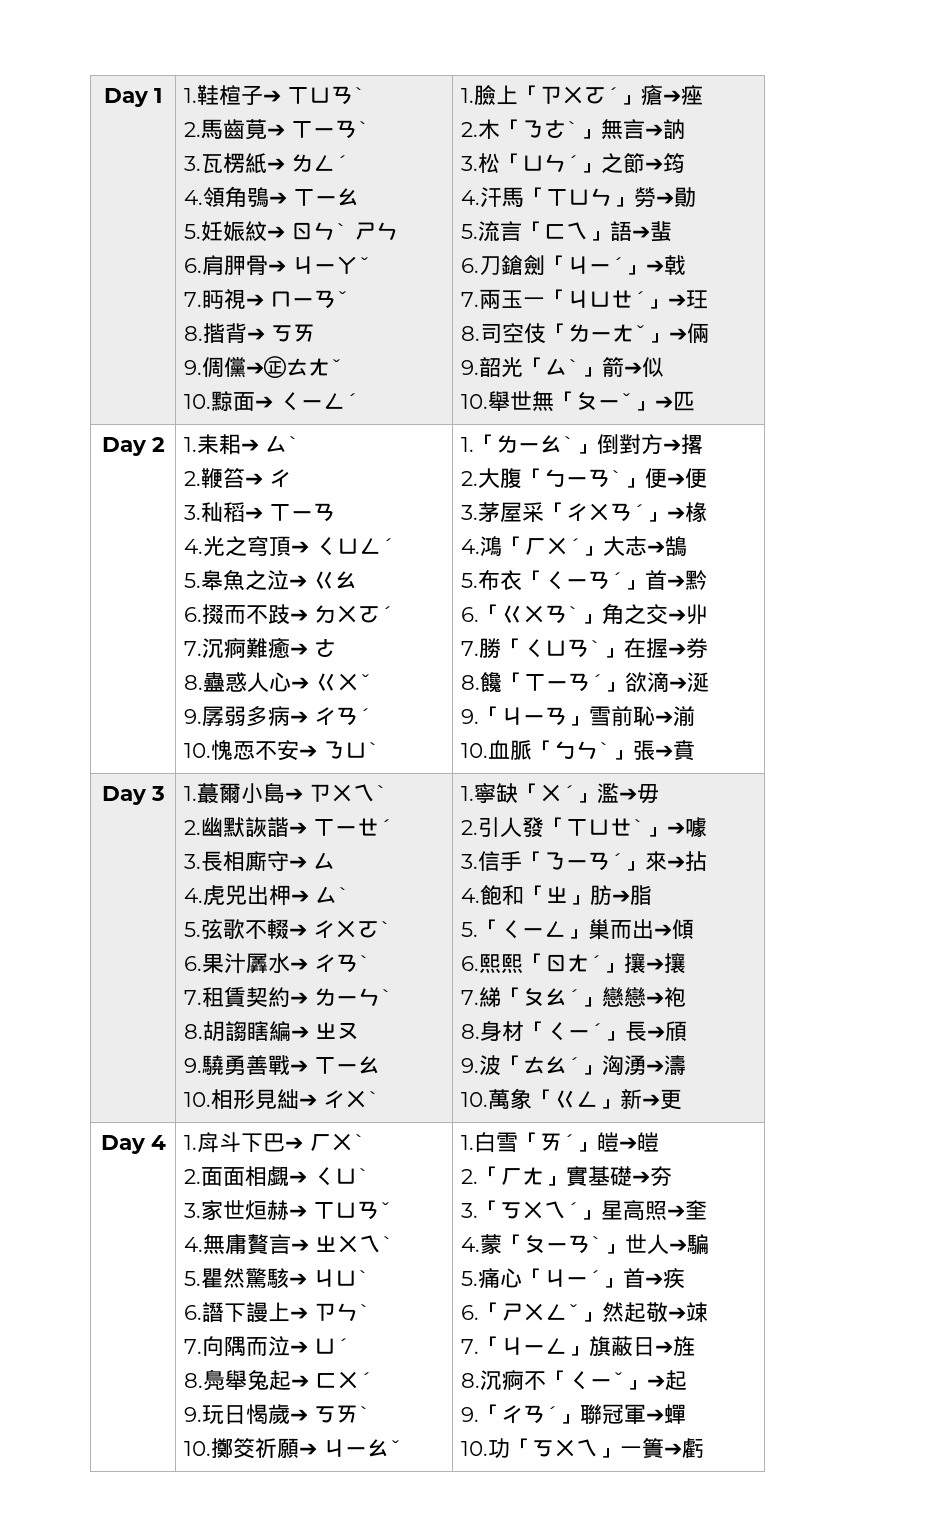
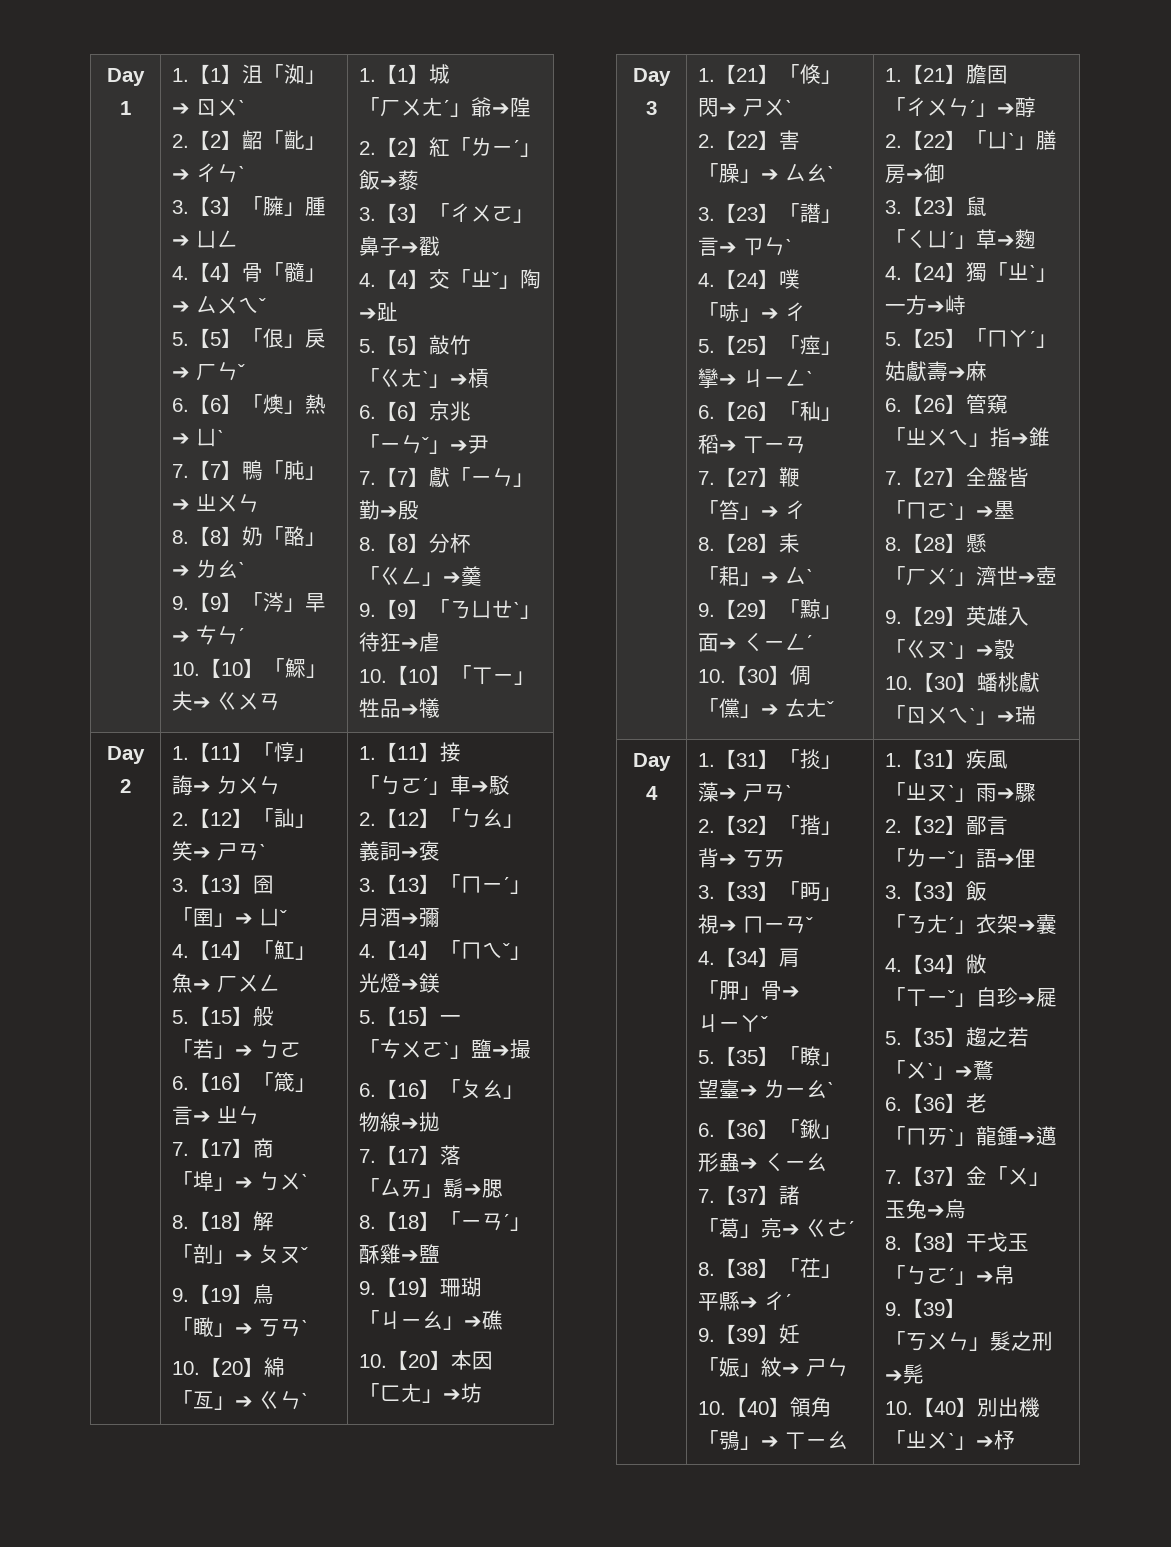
[197,85,367,105] [184,119,371,140] [184,153,349,174] [184,186,360,208] [184,221,399,242] [184,255,372,276] [184,289,350,310] [184,323,316,343] [184,356,344,379] [184,391,359,411] [461,84,704,106] [461,119,686,140] [461,153,686,174] [461,187,697,208] [461,221,673,242] [461,255,687,276] [461,289,709,310] [461,323,710,344] [461,357,665,378] [461,391,696,412] [101,437,165,456] [184,434,301,455] [184,468,292,489] [184,502,336,522] [184,536,395,557] [184,569,358,591] [184,604,394,625] [184,637,337,659] [184,672,373,692] [184,705,372,727] [184,740,381,761] [461,434,704,455] [461,468,708,489] [461,502,708,523] [461,536,688,557] [461,570,708,591] [461,603,709,625] [461,638,709,658] [461,672,710,693] [461,705,696,726] [461,740,696,761] [101,786,165,805] [184,782,389,804] [184,817,393,838] [184,851,336,871] [184,885,351,906] [184,919,393,939] [184,953,372,974] [184,986,394,1008] [184,1021,360,1042] [184,1055,381,1076] [184,1089,381,1110] [461,783,660,804] [461,817,708,838] [461,851,708,871] [461,885,653,905] [461,919,695,940] [461,953,687,974] [461,986,687,1008] [461,1021,688,1042] [461,1055,687,1076] [461,1088,683,1110] [100,1135,166,1154] [184,1132,367,1153] [184,1166,371,1186] [184,1200,393,1221] [184,1233,395,1255] [184,1268,371,1289] [184,1302,372,1323] [184,1336,350,1356] [184,1369,373,1391] [184,1404,372,1425] [184,1438,403,1459] [461,1132,660,1153] [461,1166,673,1186] [461,1200,708,1221] [461,1234,710,1254] [461,1268,686,1289] [461,1302,709,1323] [461,1336,696,1357] [461,1369,688,1391] [461,1404,687,1425] [461,1438,705,1459] 鞋楦子➔ ㄒㄩㄢˋ // 2.馬齒莧➔ ㄒㄧㄢˋ // 3.瓦楞紙➔ ㄌㄥˊ // 4.領角鴞➔ ㄒㄧㄠ // 5.妊娠紋➔ ㄖㄣˋ ㄕㄣ // 6.肩胛骨➔ ㄐㄧㄚˇ // 7.眄視➔ ㄇㄧㄢˇ // 8.揩背➔ ㄎㄞ // 9.倜儻➔㊣ㄊㄤˇ // 10.黥面➔ ㄑㄧㄥˊ | 1.臉上「ㄗㄨㄛˊ」瘡➔痤 // 2.木「ㄋㄜˋ」無言➔訥 // 3.松「ㄩㄣˊ」之節➔筠 // 4.汗馬「ㄒㄩㄣ」勞➔勛 // 5.流言「ㄈㄟ」語➔蜚 // 6.刀鎗劍「ㄐㄧˊ」➔戟 // 7.兩玉一「ㄐㄩㄝˊ」➔玨 // 8.司空伎「ㄌㄧㄤˇ」➔倆 // 9.韶光「ㄙˋ」箭➔似 // 10.舉世無「ㄆㄧˇ」➔匹 // Day 2 | 1.耒耜➔ ㄙˋ // 2.鞭笞➔ ㄔ // 3.秈稻➔ ㄒㄧㄢ // 4.光之穹頂➔ ㄑㄩㄥˊ // 5.皋魚之泣➔ ㄍㄠ // 6.掇而不跂➔ ㄉㄨㄛˊ // 7.沉痾難癒➔ ㄜ // 8.蠱惑人心➔ ㄍㄨˇ // 9.孱弱多病➔ ㄔㄢˊ // 10.愧恧不安➔ ㄋㄩˋ | 1.「ㄌㄧㄠˋ」倒對方➔撂 // 2.大腹「ㄅㄧㄢˋ」便➔便 // 3.茅屋采「ㄔㄨㄢˊ」➔椽 // 4.鴻「ㄏㄨˊ」大志➔鵠 // 5.布衣「ㄑㄧㄢˊ」首➔黔 // 6.「ㄍㄨㄢˋ」角之交➔丱 // 7.勝「ㄑㄩㄢˋ」在握➔券 // 8.饞「ㄒㄧㄢˊ」欲滴➔涎 // 9.「ㄐㄧㄢ」雪前恥➔湔 // 10.血脈「ㄅㄣˋ」張➔賁 // Day 3 | 1.蕞爾小島➔ ㄗㄨㄟˋ // 2.幽默詼諧➔ ㄒㄧㄝˊ // 3.長相廝守➔ ㄙ // 4.虎兕出柙➔ ㄙˋ // 5.弦歌不輟➔ ㄔㄨㄛˋ // 6.果汁羼水➔ ㄔㄢˋ // 7.租賃契約➔ ㄌㄧㄣˋ // 8.胡謅瞎編➔ ㄓㄡ // 9.驍勇善戰➔ ㄒㄧㄠ // 10.相形見絀➔ ㄔㄨˋ | 1.寧缺「ㄨˊ」濫➔毋 // 2.引人發「ㄒㄩㄝˋ」➔噱 // 3.信手「ㄋㄧㄢˊ」來➔拈 // 4.飽和「ㄓ」肪➔脂 // 5.「ㄑㄧㄥ」巢而出➔傾 // 6.熙熙「ㄖㄤˊ」攘➔攘 // 7.綈「ㄆㄠˊ」戀戀➔袍 // 8.身材「ㄑㄧˊ」長➔頎 // 9.波「ㄊㄠˊ」洶湧➔濤 // 10.萬象「ㄍㄥ」新➔更 // Day 4 | 1.戽斗下巴➔ ㄏㄨˋ // 2.面面相覷➔ ㄑㄩˋ // 3.家世烜赫➔ ㄒㄩㄢˇ // 4.無庸贅言➔ ㄓㄨㄟˋ // 5.瞿然驚駭➔ ㄐㄩˋ // 6.譖下謾上➔ ㄗㄣˋ // 7.向隅而泣➔ ㄩˊ // 8.鳧舉兔起➔ ㄈㄨˊ // 9.玩日愒歲➔ ㄎㄞˋ // 10.擲筊祈願➔ ㄐㄧㄠˇ | 1.白雪「ㄞˊ」皚➔皚 // 2.「ㄏㄤ」實基礎➔夯 // 3.「ㄎㄨㄟˊ」星高照➔奎 // 4.蒙「ㄆㄧㄢˋ」世人➔騙 // 5.痛心「ㄐㄧˊ」首➔疾 // 6.「ㄕㄨㄥˇ」然起敬➔竦 // 7.「ㄐㄧㄥ」旗蔽日➔旌 // 8.沉痾不「ㄑㄧˇ」➔起 // 9.「ㄔㄢˊ」聯冠軍➔蟬 // 10.功「ㄎㄨㄟ」一簣➔虧 -> [189,64,327,84] [172,99,246,116] [172,130,327,150] [172,163,246,183] [172,196,327,216] [172,230,239,249] [172,262,327,282] [172,296,267,314] [172,328,327,348] [172,362,246,381] [172,394,327,414] [172,428,225,447] [172,460,327,481] [172,493,260,513] [172,526,327,546] [172,559,246,578] [172,592,327,612] [172,625,246,645] [172,658,328,678] [172,691,281,711] [359,64,451,84] [359,97,532,117] [359,137,542,157] [359,170,420,190] [359,203,535,223] [359,236,441,256] [359,269,542,289] [359,302,399,321] [359,335,472,355] [359,368,490,388] [359,401,472,421] [359,434,490,454] [359,467,535,488] [359,500,420,520] [359,533,472,553] [359,566,483,587] [359,599,542,619] [359,632,441,652] [359,665,536,685] [359,698,441,718] [107,746,145,764] [120,779,131,793] [172,742,317,762] [172,775,281,796] [172,808,317,828] [172,841,267,861] [172,874,275,894] [172,907,288,927] [172,940,317,960] [172,973,281,993] [172,1006,275,1026] [172,1039,302,1059] [172,1072,317,1092] [172,1105,260,1125] [172,1138,275,1158] [172,1171,309,1191] [172,1211,275,1231] [172,1244,309,1264] [172,1284,275,1305] [172,1317,309,1337] [172,1357,286,1377] [172,1390,309,1410] [359,742,462,762] [359,775,511,796] [359,808,525,828] [359,841,441,861] [359,874,532,894] [359,907,441,927] [359,940,532,960] [359,973,441,993] [359,1006,462,1026] [359,1039,532,1059] [359,1079,525,1099] [359,1112,441,1132] [359,1145,462,1165] [359,1178,504,1198] [359,1211,532,1231] [359,1244,441,1264] [359,1277,483,1297] [359,1310,504,1330] [359,1350,494,1370] [359,1383,483,1403] [633,68,671,86] [646,101,657,115] [698,64,843,84] [698,98,793,117] [698,130,801,150] [698,163,835,183] [698,203,843,223] [698,237,793,256] [698,269,801,289] [698,302,807,322] [698,335,843,355] [698,368,814,389] [698,401,843,421] [698,434,807,454] [698,467,801,487] [698,500,807,520] [698,533,801,553] [698,566,814,586] [698,599,843,619] [698,633,814,652] [698,665,812,685] [698,698,835,718] [885,64,1009,84] [885,97,1037,117] [885,130,1058,150] [885,163,946,184] [885,196,988,216] [885,229,1037,249] [885,262,1058,282] [885,295,967,315] [885,328,1058,348] [885,361,988,382] [885,394,1009,414] [885,427,1051,447] [885,467,1030,487] [885,500,1016,520] [885,533,988,553] [885,566,1058,586] [885,606,1030,626] [885,639,1016,660] [885,672,1041,693] [885,705,1037,725] [633,753,671,771] [646,786,658,800] [698,749,843,769] [698,782,793,802] [698,815,843,835] [698,848,786,868] [698,881,843,901] [698,914,814,934] [698,947,801,967] [698,980,801,1000] [698,1014,769,1032] [698,1046,843,1066] [698,1079,835,1099] [698,1119,843,1139] [698,1152,828,1172] [698,1185,801,1205] [698,1218,856,1239] [698,1258,843,1278] [698,1291,793,1311] [698,1324,801,1344] [698,1357,849,1377] [698,1397,833,1417] [698,1430,849,1451] [885,749,1009,769] [885,782,1037,803] [885,815,1009,835] [885,848,1037,868] [885,881,988,901] [885,914,1058,935] [885,954,988,974] [885,987,1058,1007] [885,1027,1030,1047] [885,1060,995,1080] [885,1093,988,1113] [885,1126,1058,1146] [885,1166,1051,1186] [885,1199,967,1219] [885,1232,1030,1252] [885,1265,1016,1285] [885,1298,967,1318] [885,1331,1054,1351] [885,1364,925,1384] [885,1397,1041,1417] [885,1430,1016,1450] 【1】沮「洳」➔ ㄖㄨˋ // 2.【2】齠「齔」➔ ㄔㄣˋ // 3.【3】「臃」腫➔ ㄩㄥ // 4.【4】骨「髓」➔ ㄙㄨㄟˇ // 5.【5】「佷」戾➔ ㄏㄣˇ // 6.【6】「燠」熱➔ ㄩˋ // 7.【7】鴨「肫」➔ ㄓㄨㄣ // 8.【8】奶「酪」➔ ㄌㄠˋ // 9.【9】「涔」旱➔ ㄘㄣˊ // 10.【10】「鰥」夫➔ ㄍㄨㄢ | 1.【1】城「ㄏㄨㄤˊ」爺➔隍 // 2.【2】紅「ㄌㄧˊ」飯➔藜 // 3.【3】「ㄔㄨㄛ」鼻子➔戳 // 4.【4】交「ㄓˇ」陶➔趾 // 5.【5】敲竹「ㄍㄤˋ」➔槓 // 6.【6】京兆「ㄧㄣˇ」➔尹 // 7.【7】獻「ㄧㄣ」勤➔殷 // 8.【8】分杯「ㄍㄥ」➔羹 // 9.【9】「ㄋㄩㄝˋ」待狂➔虐 // 10.【10】「ㄒㄧ」牲品➔犧 // Day 2 | 1.【11】「惇」誨➔ ㄉㄨㄣ // 2.【12】「訕」笑➔ ㄕㄢˋ // 3.【13】囹「圉」➔ ㄩˇ // 4.【14】「魟」魚➔ ㄏㄨㄥ // 5.【15】般「若」➔ ㄅㄛ // 6.【16】「箴」言➔ ㄓㄣ // 7.【17】商「埠」➔ ㄅㄨˋ // 8.【18】解「剖」➔ ㄆㄡˇ // 9.【19】鳥「瞰」➔ ㄎㄢˋ // 10.【20】綿「亙」➔ ㄍㄣˋ | 1.【11】接「ㄅㄛˊ」車➔駁 // 2.【12】「ㄅㄠ」義詞➔褒 // 3.【13】「ㄇㄧˊ」月酒➔彌 // 4.【14】「ㄇㄟˇ」光燈➔鎂 // 5.【15】一「ㄘㄨㄛˋ」鹽➔撮 // 6.【16】「ㄆㄠ」物線➔拋 // 7.【17】落「ㄙㄞ」鬍➔腮 // 8.【18】「ㄧㄢˊ」酥雞➔鹽 // 9.【19】珊瑚「ㄐㄧㄠ」➔礁 // 10.【20】本因「ㄈㄤ」➔坊 // Day 3 | 1.【21】「倏」閃➔ ㄕㄨˋ // 2.【22】害「臊」➔ ㄙㄠˋ // 3.【23】「譖」言➔ ㄗㄣˋ // 4.【24】噗「哧」➔ ㄔ // 5.【25】「痙」攣➔ ㄐㄧㄥˋ // 6.【26】「秈」稻➔ ㄒㄧㄢ // 7.【27】鞭「笞」➔ ㄔ // 8.【28】耒「耜」➔ ㄙˋ // 9.【29】「黥」面➔ ㄑㄧㄥˊ // 10.【30】倜「儻」➔ ㄊㄤˇ | 1.【21】膽固「ㄔㄨㄣˊ」➔醇 // 2.【22】「ㄩˋ」膳房➔御 // 3.【23】鼠「ㄑㄩˊ」草➔麴 // 4.【24】獨「ㄓˋ」一方➔峙 // 5.【25】「ㄇㄚˊ」姑獻壽➔麻 // 6.【26】管窺「ㄓㄨㄟ」指➔錐 // 7.【27】全盤皆「ㄇㄛˋ」➔墨 // 8.【28】懸「ㄏㄨˊ」濟世➔壺 // 9.【29】英雄入「ㄍㄡˋ」➔彀 // 10.【30】蟠桃獻「ㄖㄨㄟˋ」➔瑞 // Day 4 | 1.【31】「掞」藻➔ ㄕㄢˋ // 2.【32】「揩」背➔ ㄎㄞ // 3.【33】「眄」視➔ ㄇㄧㄢˇ // 4.【34】肩「胛」骨➔ ㄐㄧㄚˇ // 5.【35】「瞭」望臺➔ ㄌㄧㄠˋ // 6.【36】「鍬」形蟲➔ ㄑㄧㄠ // 7.【37】諸「葛」亮➔ ㄍㄜˊ // 8.【38】「茌」平縣➔ ㄔˊ // 9.【39】妊「娠」紋➔ ㄕㄣ // 10.【40】領角「鴞」➔ ㄒㄧㄠ | 1.【31】疾風「ㄓㄡˋ」雨➔驟 // 2.【32】鄙言「ㄌㄧˇ」語➔俚 // 3.【33】飯「ㄋㄤˊ」衣架➔囊 // 4.【34】敝「ㄒㄧˇ」自珍➔屣 // 5.【35】趨之若「ㄨˋ」➔鶩 // 6.【36】老「ㄇㄞˋ」龍鍾➔邁 // 7.【37】金「ㄨ」玉兔➔烏 // 8.【38】干戈玉「ㄅㄛˊ」➔帛 // 9.【39】「ㄎㄨㄣ」髮之刑➔髡 // 10.【40】別出機「ㄓㄨˋ」➔杼

